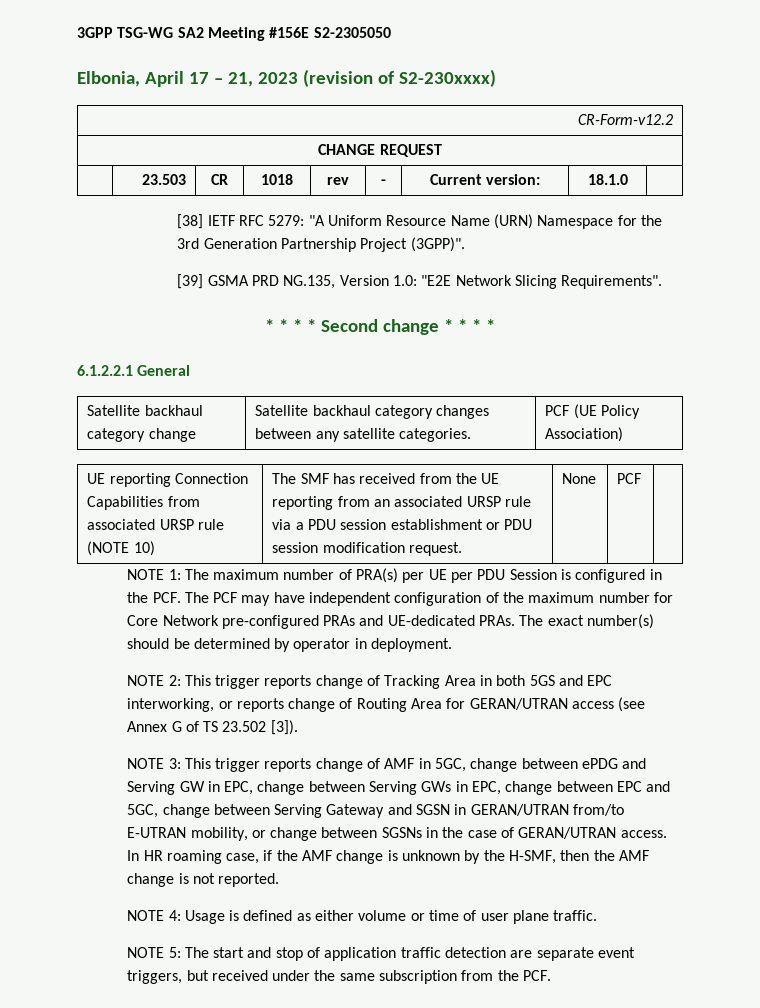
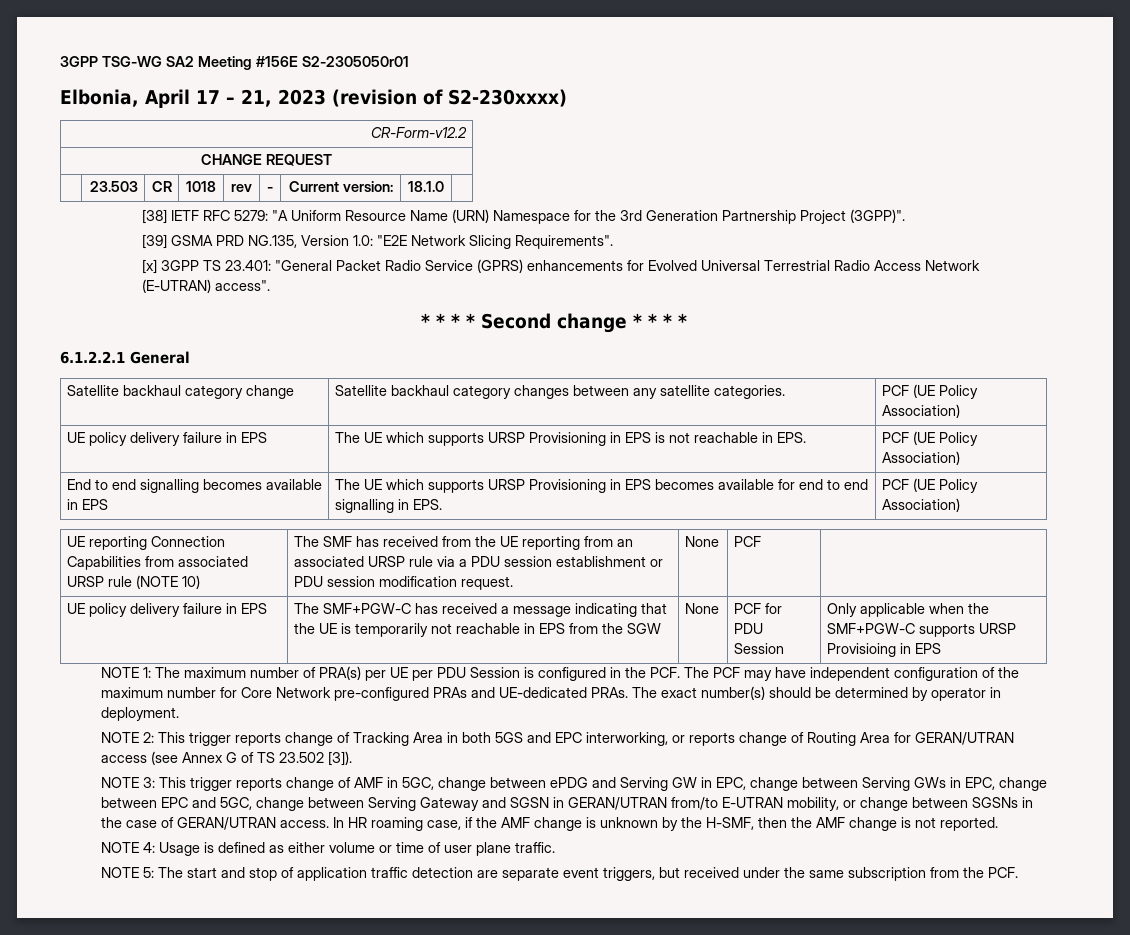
[313,27,391,38] S2-2305050 -> [302,56,409,67] S2-2305050r01
(663, 282) none -> [141,259,980,274] [141,279,270,293] // [x] 3GPP TS 23.401: "General Packet Radio Service (GPRS) enhancements for Evolved Universal Terrestrial Radio Access Network (E-UTRAN) access".
(624, 434) none -> [66,432,267,446] [334,432,806,446] [881,431,978,446] [881,451,960,465] [66,479,322,493] [66,499,108,510] [334,479,868,493] [334,499,442,513] [881,478,978,493] [881,498,960,512] // UE policy delivery failure in EPS | The UE which supports URSP Provisioning in EPS is not reachable in EPS. | PCF (UE Policy Association) // End to end signalling becomes available in EPS | The UE which supports URSP Provisioning in EPS becomes available for end to end signalling in EPS. | PCF (UE Policy Association)
(642, 478) none -> [66,603,267,617] [293,603,667,617] [293,623,661,637] [684,603,719,614] [733,603,782,614] [733,623,763,634] [733,643,784,654] [826,603,989,617] [826,623,1016,637] [826,643,941,657] // UE policy delivery failure in EPS | The SMF+PGW-C has received a message indicating that the UE is temporarily not reachable in EPS from the SGW | None | PCF for PDU Session | Only applicable when the SMF+PGW-C supports URSP Provisioing in EPS

